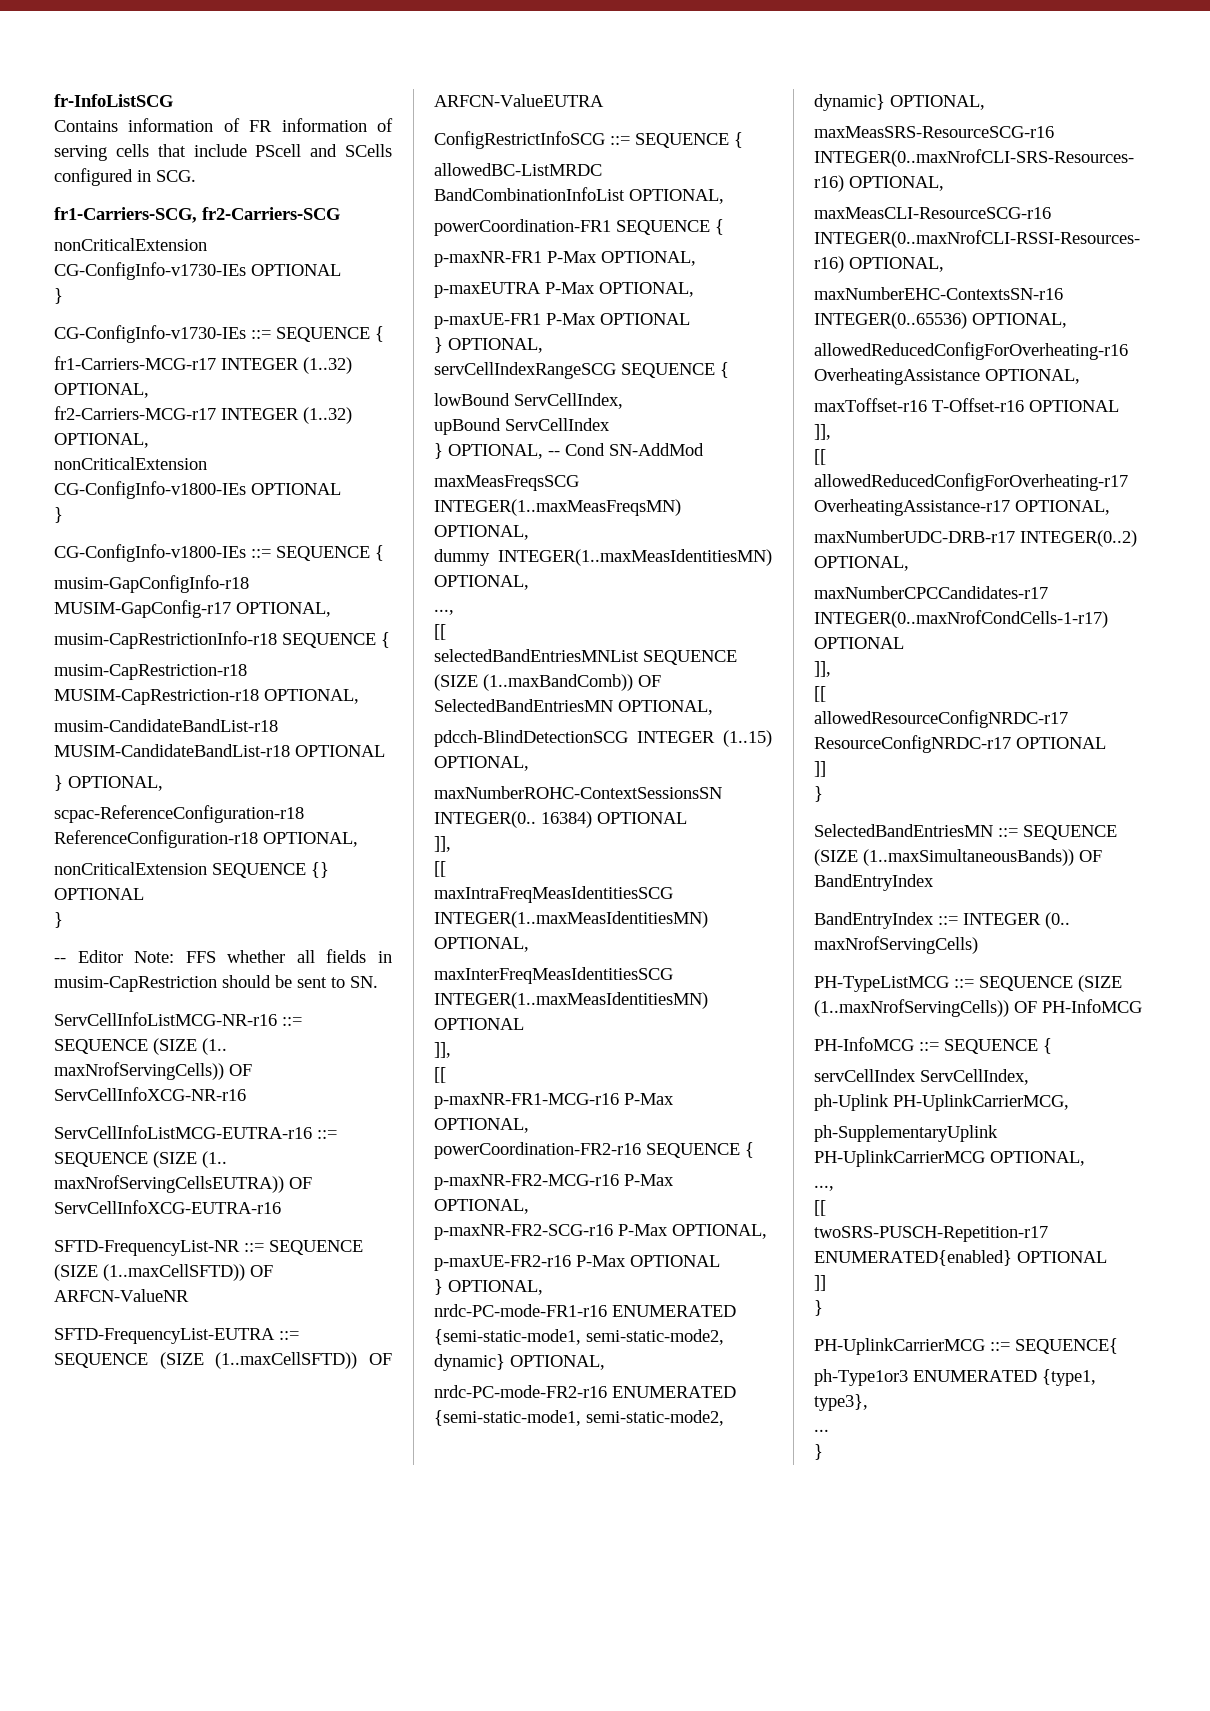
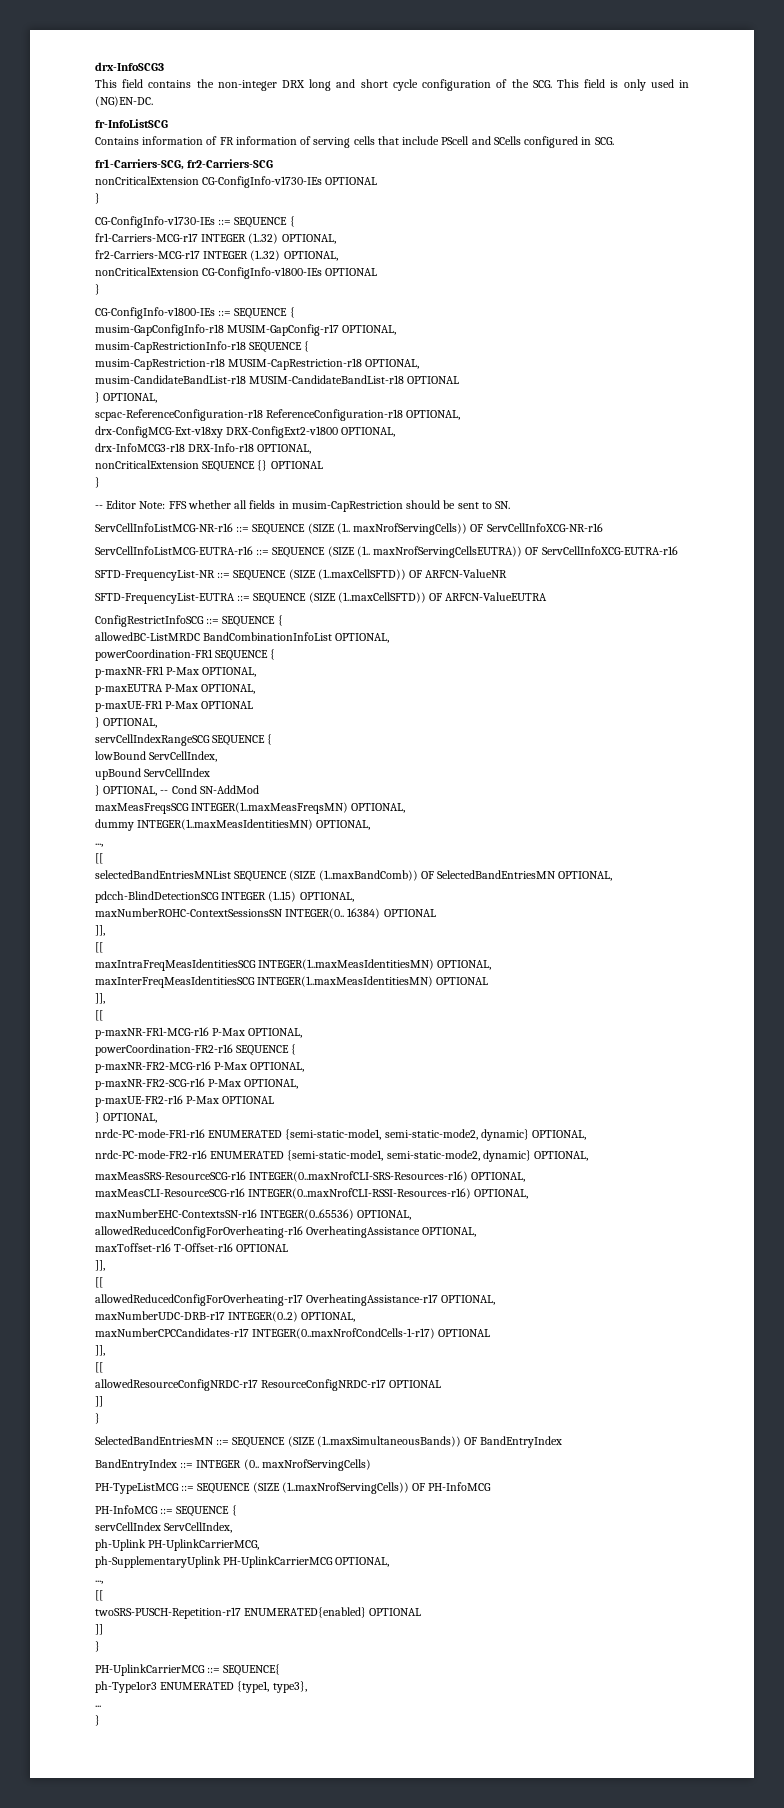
(54, 100) none -> [95,62,164,71] [95,79,689,91] [95,96,153,107] drx-InfoSCG3 // This field contains the non-integer DRX long and short cycle configuration of the SCG. This field is only used in (NG)EN-DC. //
(358, 839) none -> [95,426,396,438] [95,443,312,454] // drx-ConfigMCG-Ext-v18xy DRX-ConfigExt2-v1800 OPTIONAL, // drx-InfoMCG3-r18 DRX-Info-r18 OPTIONAL,

